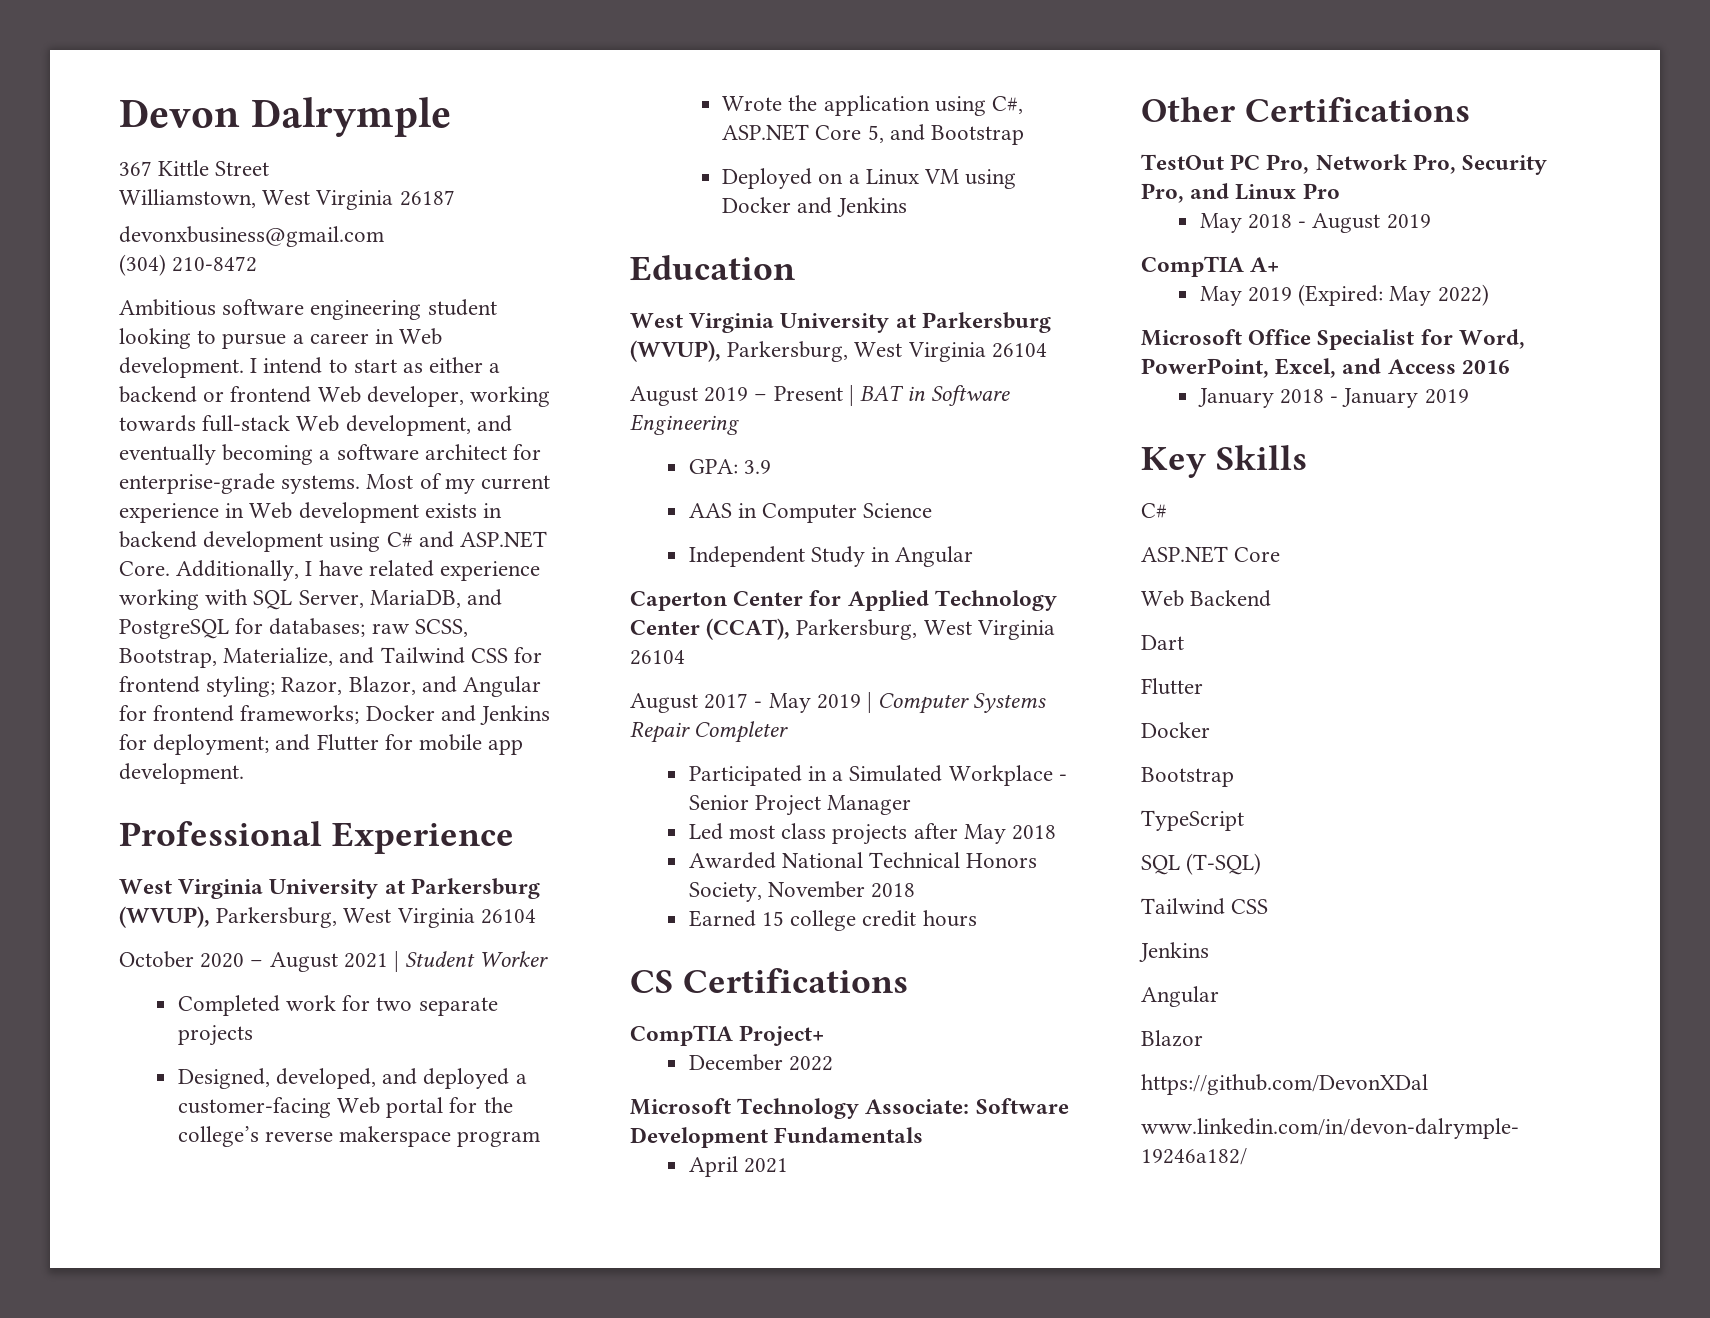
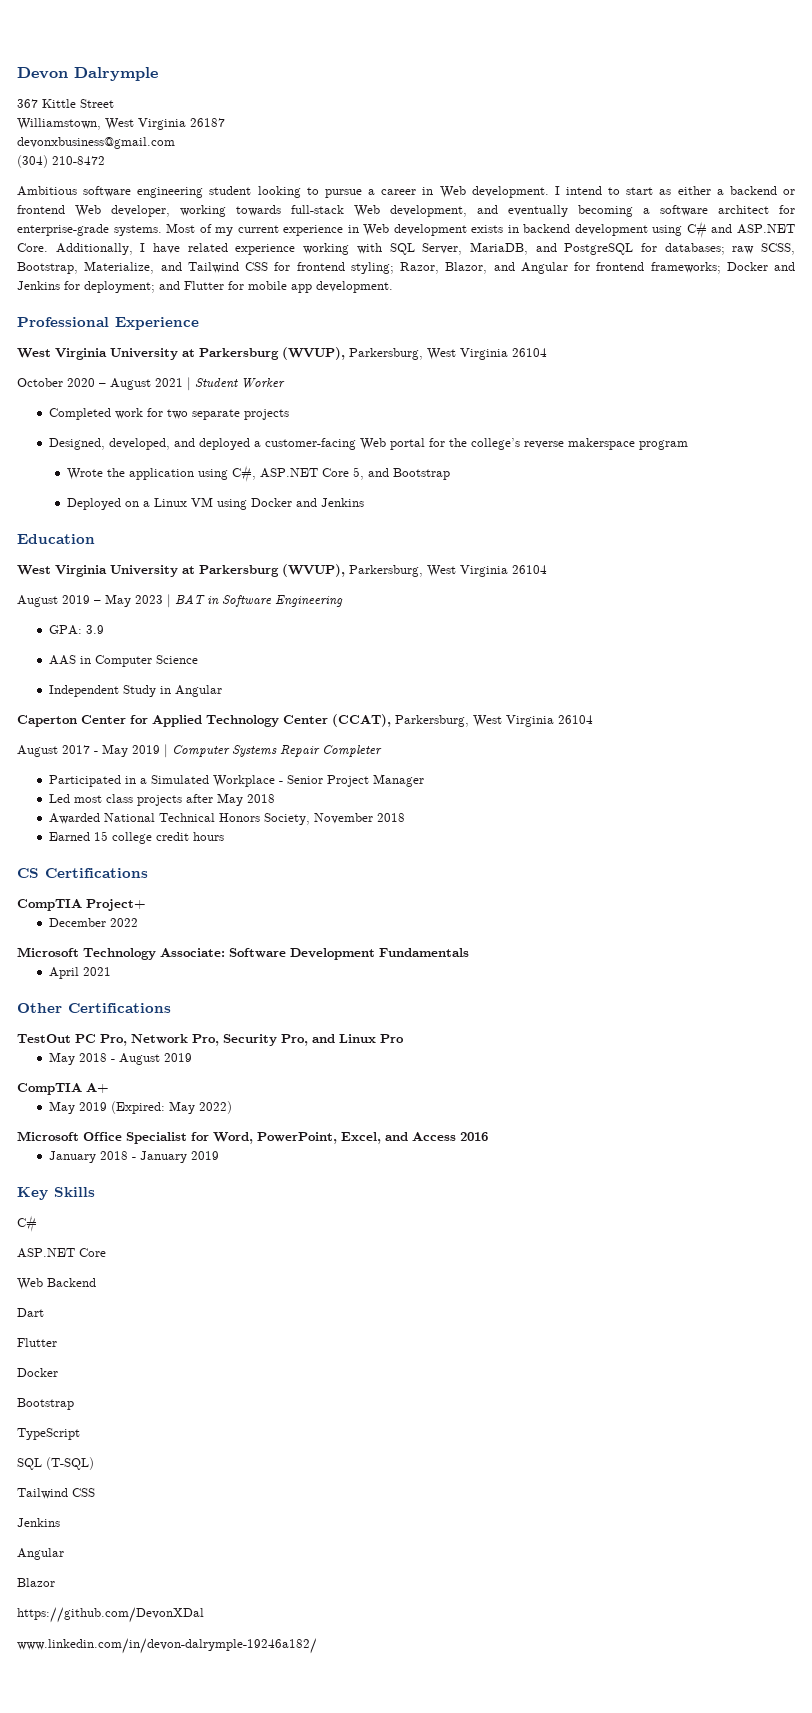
[773,386,843,401] Present -> [105,594,163,607] May 2023

